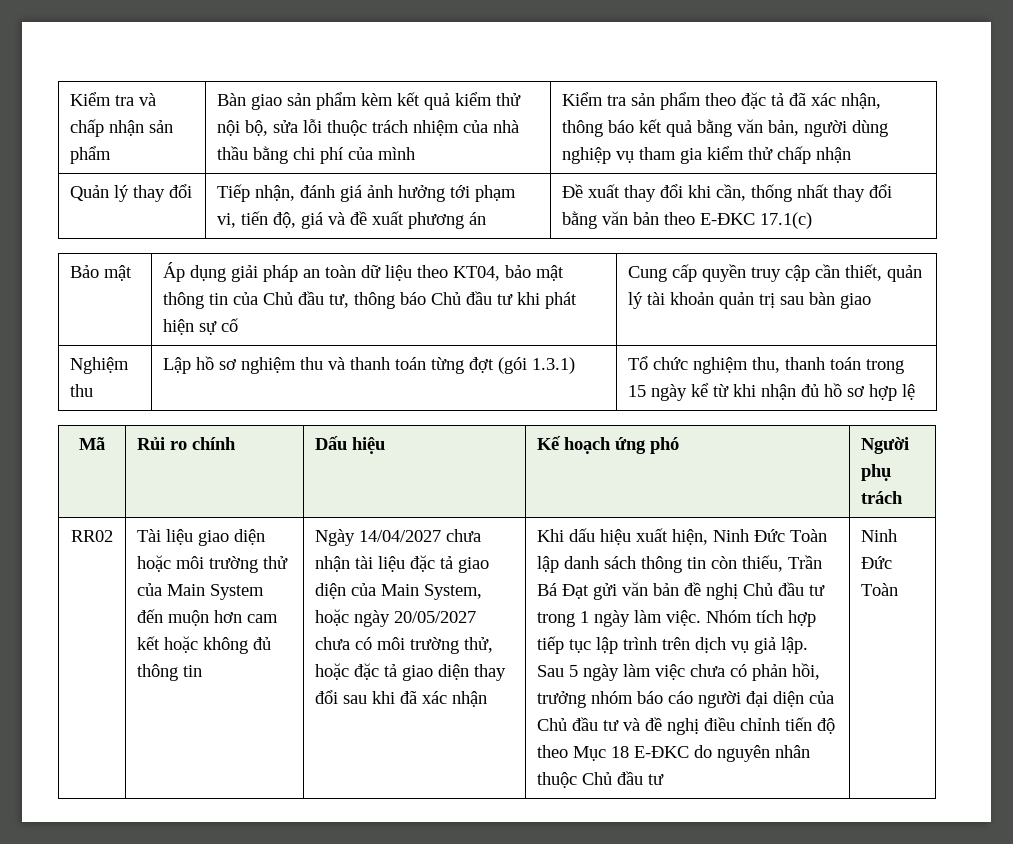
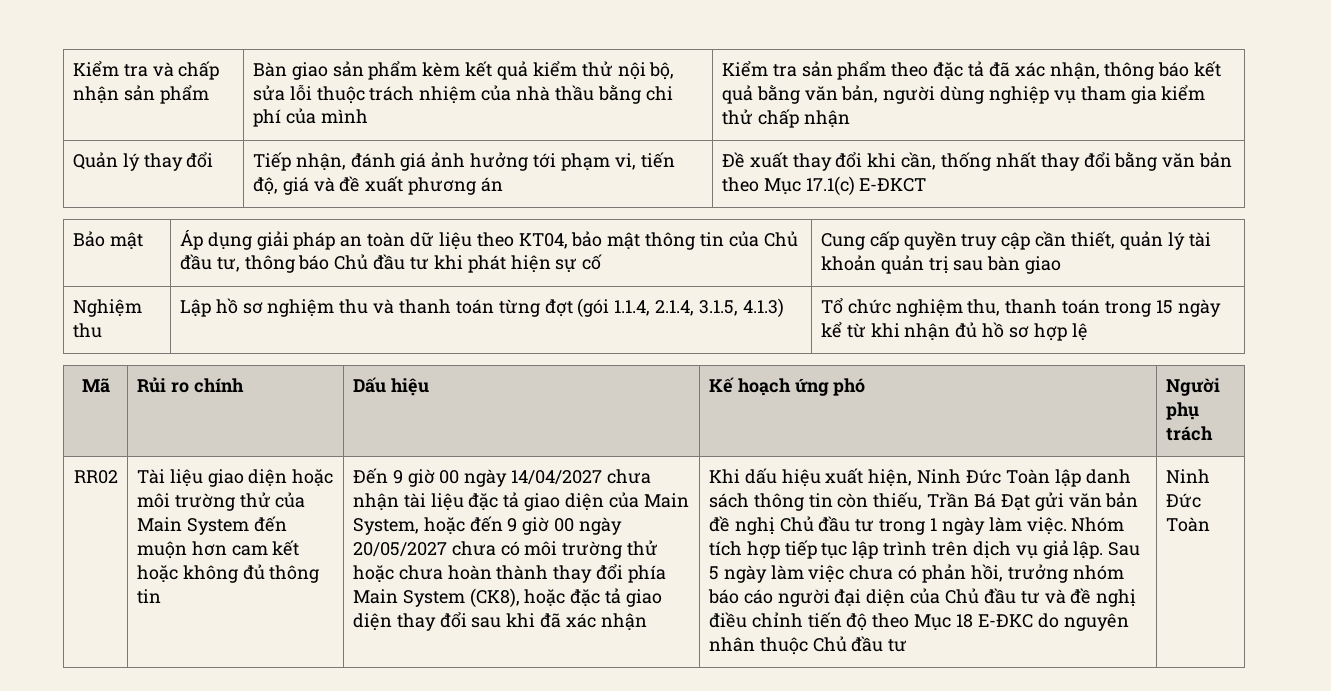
[700,213,756,225] E-ĐKC -> [763,178,801,194] Mục
(813, 220) none -> [859,178,927,192] E-ĐKCT
[532,357,576,374] 1.3.1) -> [614,298,784,318] 1.1.4, 2.1.4, 3.1.5, 4.1.3)
[315,529,356,546] Ngày -> [352,468,508,487] Đến 9 giờ 00 ngày
(350, 617) none -> [469,516,575,535] đến 9 giờ 00
[464,637,494,653] thử, -> [627,540,659,556] [352,564,667,583] [352,588,520,608] thử hoặc chưa hoàn thành thay đổi phía Main System (CK8),

